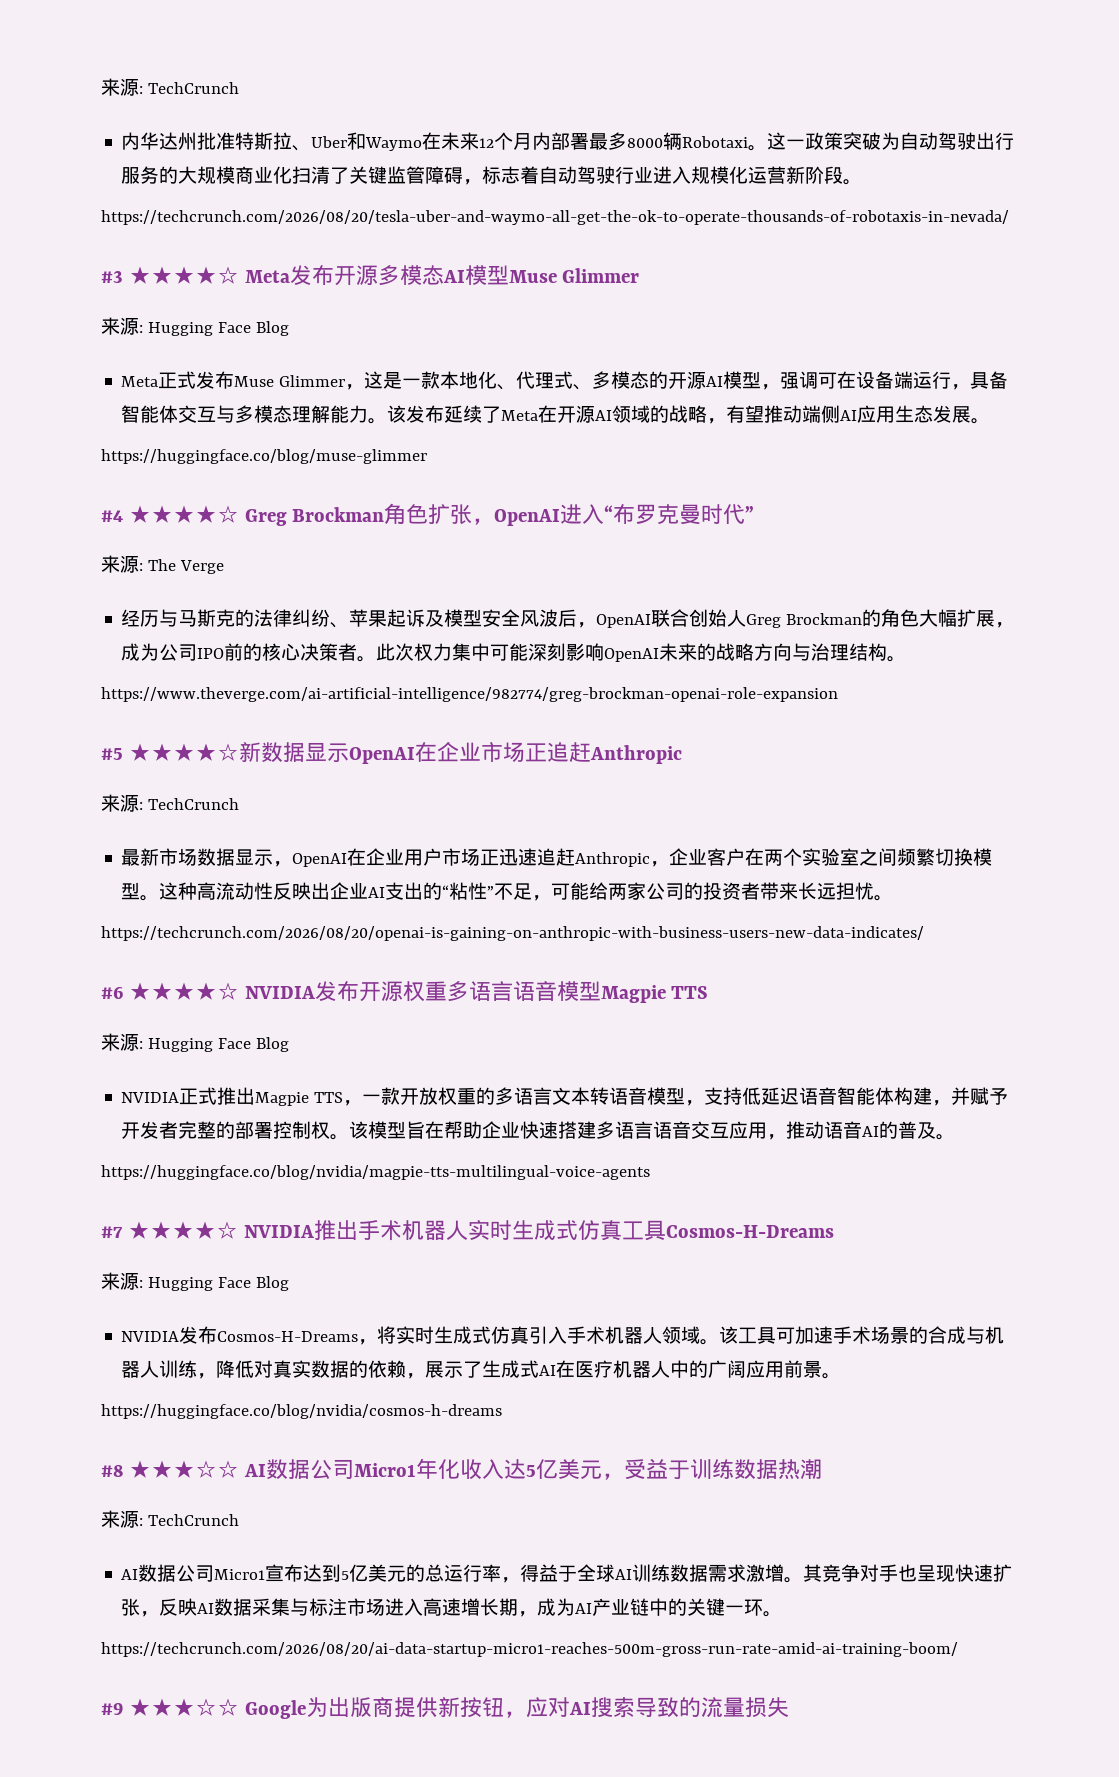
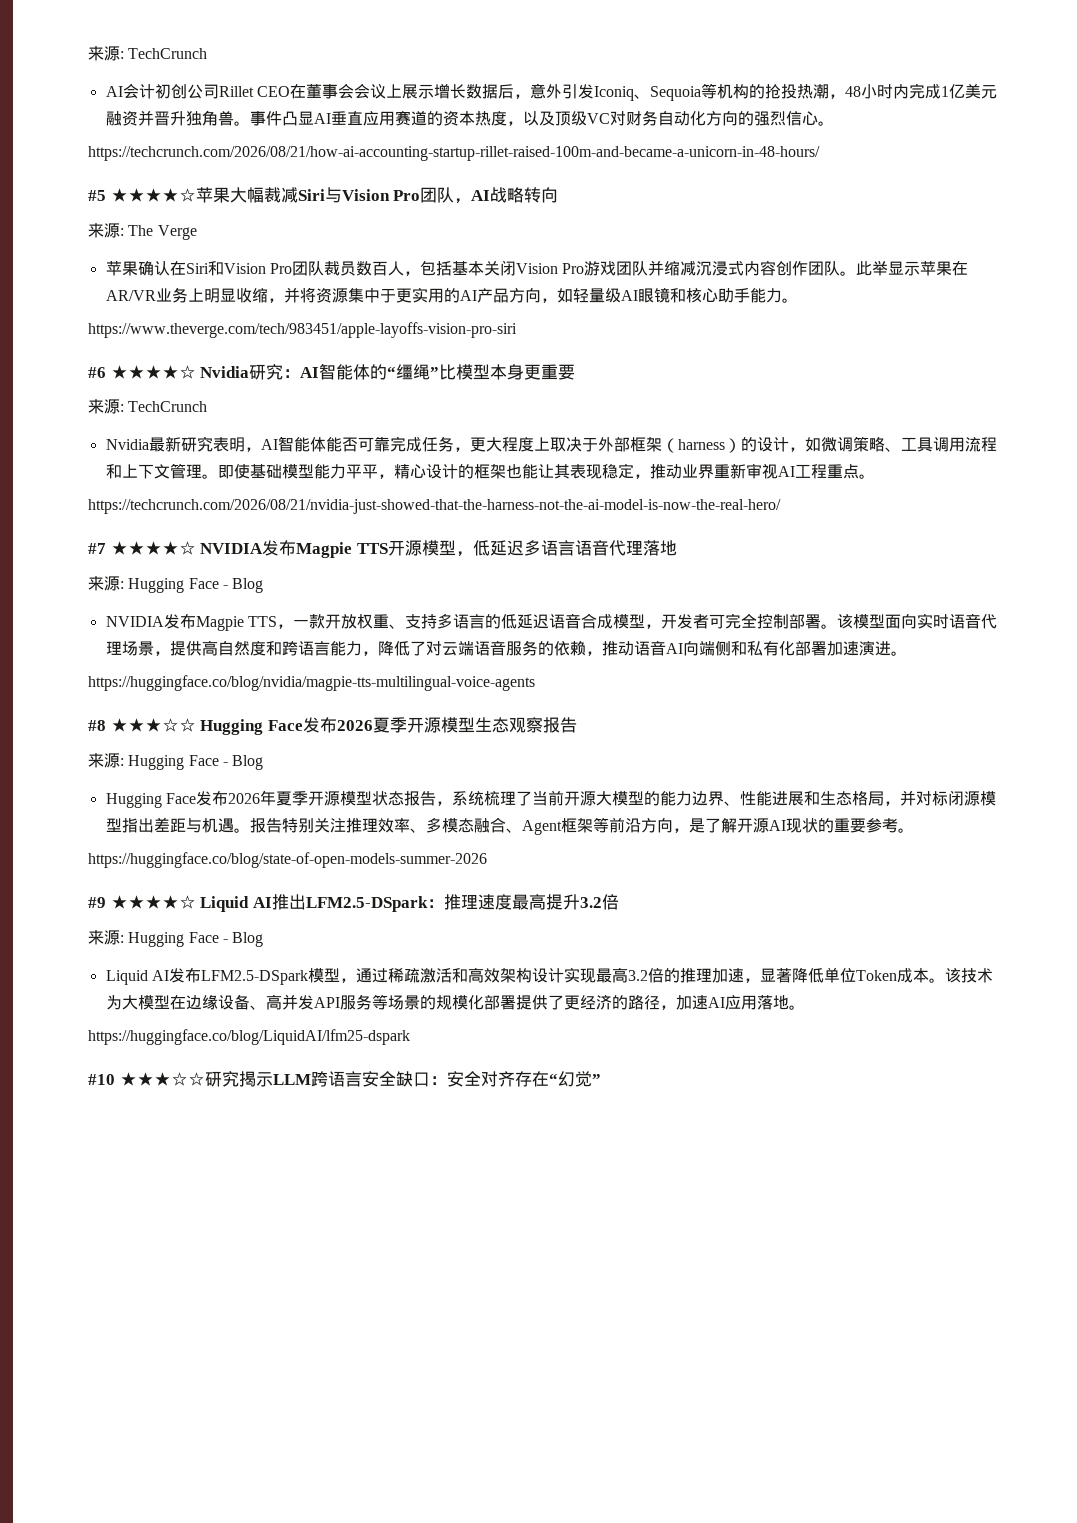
[101,78,239,96] [121,132,1015,151] [121,166,863,185] [101,210,1009,225] [101,265,640,286] [101,317,289,336] [121,371,1009,390] [121,405,991,424] [101,449,427,464] [101,503,755,526] [101,555,224,574] [121,609,1015,628] [121,643,907,662] [101,687,838,702] [101,742,682,764] [101,794,239,812] [121,848,993,867] [121,882,894,901] [101,926,924,941] [101,986,123,999] 来源: TechCrunch // 内华达州批准特斯拉、Uber和Waymo在未来12个月内部署最多8000辆Robotaxi。这一政策突破为自动驾驶出行服务的大规模商业化扫清了关键监管障碍，标志着自动驾驶行业进入规模化运营新阶段。 // https://techcrunch.com/2026/08/20/tesla-uber-and-waymo-all-get-the-ok-to-operate-thousands-of-robotaxis-in-nevada/ // #3 ★★★★☆ Meta发布开源多模态AI模型Muse Glimmer // 来源: Hugging Face Blog // Meta正式发布Muse Glimmer，这是一款本地化、代理式、多模态的开源AI模型，强调可在设备端运行，具备智能体交互与多模态理解能力。该发布延续了Meta在开源AI领域的战略，有望推动端侧AI应用生态发展。 // https://huggingface.co/blog/muse-glimmer // #4 ★★★★☆ Greg Brockman角色扩张，OpenAI进入“布罗克曼时代” // 来源: The Verge // 经历与马斯克的法律纠纷、苹果起诉及模型安全风波后，OpenAI联合创始人Greg Brockman的角色大幅扩展，成为公司IPO前的核心决策者。此次权力集中可能深刻影响OpenAI未来的战略方向与治理结构。 // https://www.theverge.com/ai-artificial-intelligence/982774/greg-brockman-openai-role-expansion // #5 ★★★★☆新数据显示OpenAI在企业市场正追赶Anthropic // 来源: TechCrunch // 最新市场数据显示，OpenAI在企业用户市场正迅速追赶Anthropic，企业客户在两个实验室之间频繁切换模型。这种高流动性反映出企业AI支出的“粘性”不足，可能给两家公司的投资者带来长远担忧。 // https://techcrunch.com/2026/08/20/openai-is-gaining-on-anthropic-with-business-users-new-data-indicates/ // #6 -> [88,46,208,61] [105,83,997,101] [105,110,834,126] [88,146,820,161] [88,187,559,204] [88,223,197,240] [105,260,969,276] [105,287,798,303] [88,322,517,338] [88,363,576,380] [88,399,208,414] [105,436,997,453] [105,463,875,479] [88,499,781,514] [88,543,106,554] 来源: TechCrunch // AI会计初创公司Rillet CEO在董事会会议上展示增长数据后，意外引发Iconiq、Sequoia等机构的抢投热潮，48小时内完成1亿美元融资并晋升独角兽。事件凸显AI垂直应用赛道的资本热度，以及顶级VC对财务自动化方向的强烈信心。 // https://techcrunch.com/2026/08/21/how-ai-accounting-startup-rillet-raised-100m-and-became-a-unicorn-in-48-hours/ // #5 ★★★★☆苹果大幅裁减Siri与Vision Pro团队，AI战略转向 // 来源: The Verge // 苹果确认在Siri和Vision Pro团队裁员数百人，包括基本关闭Vision Pro游戏团队并缩减沉浸式内容创作团队。此举显示苹果在AR/VR业务上明显收缩，并将资源集中于更实用的AI产品方向，如轻量级AI眼镜和核心助手能力。 // https://www.theverge.com/tech/983451/apple-layoffs-vision-pro-siri // #6 ★★★★☆ Nvidia研究：AI智能体的“缰绳”比模型本身更重要 // 来源: TechCrunch // Nvidia最新研究表明，AI智能体能否可靠完成任务，更大程度上取决于外部框架（harness）的设计，如微调策略、工具调用流程和上下文管理。即使基础模型能力平平，精心设计的框架也能让其表现稳定，推动业界重新审视AI工程重点。 // https://techcrunch.com/2026/08/21/nvidia-just-showed-that-the-harness-not-the-ai-model-is-now-the-real-hero/ // #7
[358,981,709,1003] [101,1033,289,1052] [121,1087,256,1105] 开源权重多语言语音模型Magpie TTS // 来源: Hugging Face Blog // NVIDIA正式推出 -> [296,540,677,558] [88,576,264,593] [105,613,196,629] Magpie TTS开源模型，低延迟多语言语音代理落地 // 来源: Hugging Face - Blog // NVIDIA发布
[476,1087,1009,1106] [121,1121,956,1140] [101,1165,650,1180] [101,1220,834,1241] [101,1272,289,1291] [121,1326,1005,1345] [121,1360,842,1379] [101,1404,502,1419] [101,1458,822,1480] [101,1510,239,1528] [121,1564,1013,1583] [121,1598,783,1617] [101,1642,958,1657] [101,1697,789,1719] 的多语言文本转语音模型，支持低延迟语音智能体构建，并赋予开发者完整的部署控制权。该模型旨在帮助企业快速搭建多语言语音交互应用，推动语音AI的普及。 // https://huggingface.co/blog/nvidia/magpie-tts-multilingual-voice-agents // #7 ★★★★☆ NVIDIA推出手术机器人实时生成式仿真工具Cosmos-H-Dreams // 来源: Hugging Face Blog // NVIDIA发布Cosmos-H-Dreams，将实时生成式仿真引入手术机器人领域。该工具可加速手术场景的合成与机器人训练，降低对真实数据的依赖，展示了生成式AI在医疗机器人中的广阔应用前景。 // https://huggingface.co/blog/nvidia/cosmos-h-dreams // #8 ★★★☆☆ AI数据公司Micro1年化收入达5亿美元，受益于训练数据热潮 // 来源: TechCrunch // AI数据公司Micro1宣布达到5亿美元的总运行率，得益于全球AI训练数据需求激增。其竞争对手也呈现快速扩张，反映AI数据采集与标注市场进入高速增长期，成为AI产业链中的关键一环。 // https://techcrunch.com/2026/08/20/ai-data-startup-micro1-reaches-500m-gross-run-rate-amid-ai-training-boom/ // #9 ★★★☆☆ Google为出版商提供新按钮，应对AI搜索导致的流量损失 -> [388,613,997,629] [105,640,907,656] [88,675,535,691] [88,717,577,735] [88,753,264,770] [105,790,996,808] [105,817,914,835] [88,852,487,868] [88,894,619,912] [88,930,264,947] [105,967,993,985] [105,994,805,1010] [88,1029,410,1045] [88,1071,601,1087] 、支持多语言的低延迟语音合成模型，开发者可完全控制部署。该模型面向实时语音代理场景，提供高自然度和跨语言能力，降低了对云端语音服务的依赖，推动语音AI向端侧和私有化部署加速演进。 // https://huggingface.co/blog/nvidia/magpie-tts-multilingual-voice-agents // #8 ★★★☆☆ Hugging Face发布2026夏季开源模型生态观察报告 // 来源: Hugging Face - Blog // Hugging Face发布2026年夏季开源模型状态报告，系统梳理了当前开源大模型的能力边界、性能进展和生态格局，并对标闭源模型指出差距与机遇。报告特别关注推理效率、多模态融合、Agent框架等前沿方向，是了解开源AI现状的重要参考。 // https://huggingface.co/blog/state-of-open-models-summer-2026 // #9 ★★★★☆ Liquid AI推出LFM2.5-DSpark：推理速度最高提升3.2倍 // 来源: Hugging Face - Blog // Liquid AI发布LFM2.5-DSpark模型，通过稀疏激活和高效架构设计实现最高3.2倍的推理加速，显著降低单位Token成本。该技术为大模型在边缘设备、高并发API服务等场景的规模化部署提供了更经济的路径，加速AI应用落地。 // https://huggingface.co/blog/LiquidAI/lfm25-dspark // #10 ★★★☆☆研究揭示LLM跨语言安全缺口：安全对齐存在“幻觉”

